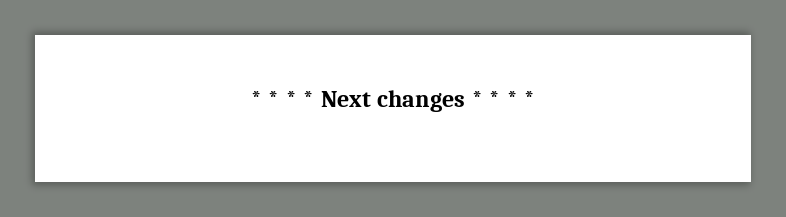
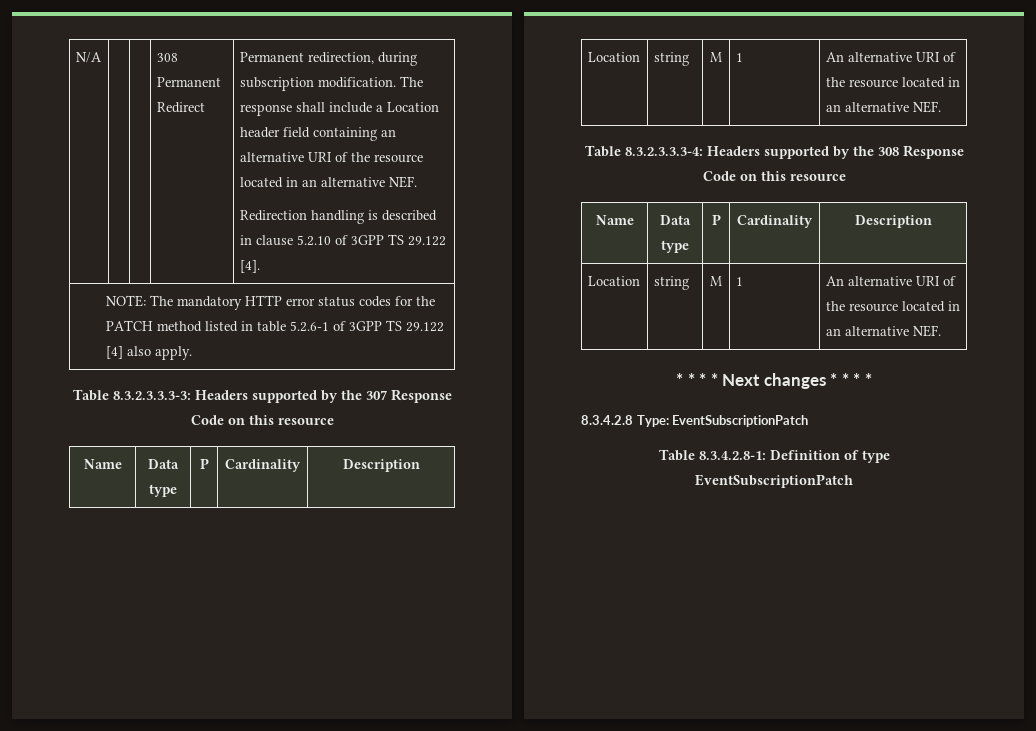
(250, 99) none -> [75,52,102,63] [156,53,178,62] [156,77,221,87] [156,102,205,113] [239,52,417,66] [239,76,423,91] [239,102,439,116] [239,127,396,141] [239,152,423,163] [239,176,417,188] [239,210,437,224] [239,234,446,246] [239,260,260,273] [105,295,435,310] [105,320,444,332] [105,346,192,360] [72,389,452,403] [190,415,334,425] [83,459,122,469] [148,459,179,469] [149,484,177,497] [199,458,209,469] [225,459,301,472] [342,459,420,472] [587,52,640,62] [653,52,689,66] [710,52,722,62] [735,53,743,62] [825,52,956,62] [825,77,960,88] [825,101,941,113] [584,145,964,159] [702,171,846,181] [595,215,634,225] [660,215,691,225] [661,240,689,253] [711,214,721,225] [737,215,813,228] [854,215,932,228] [587,276,640,286] [653,276,689,290] [710,276,722,286] [735,277,743,286] [825,276,956,286] [825,301,960,312] [825,325,941,337] N/A | | | 308 Permanent Redirect | Permanent redirection, during subscription modification. The response shall include a Location header field containing an alternative URI of the resource located in an alternative NEF. // Redirection handling is described in clause 5.2.10 of 3GPP TS 29.122 [4]. // NOTE: The mandatory HTTP error status codes for the PATCH method listed in table 5.2.6-1 of 3GPP TS 29.122 [4] also apply. // Table 8.3.2.3.3.3-3: Headers supported by the 307 Response Code on this resource // Name | Data type | P | Cardinality | Description // Location | string | M | 1 | An alternative URI of the resource located in an alternative NEF. // Table 8.3.2.3.3.3-4: Headers supported by the 308 Response Code on this resource // Name | Data type | P | Cardinality | Description // Location | string | M | 1 | An alternative URI of the resource located in an alternative NEF. //
(536, 99) none -> [581,415,809,427] [658,449,890,463] [695,474,853,488] // 8.3.4.2.8 Type: EventSubscriptionPatch // Table 8.3.4.2.8-1: Definition of type EventSubscriptionPatch

